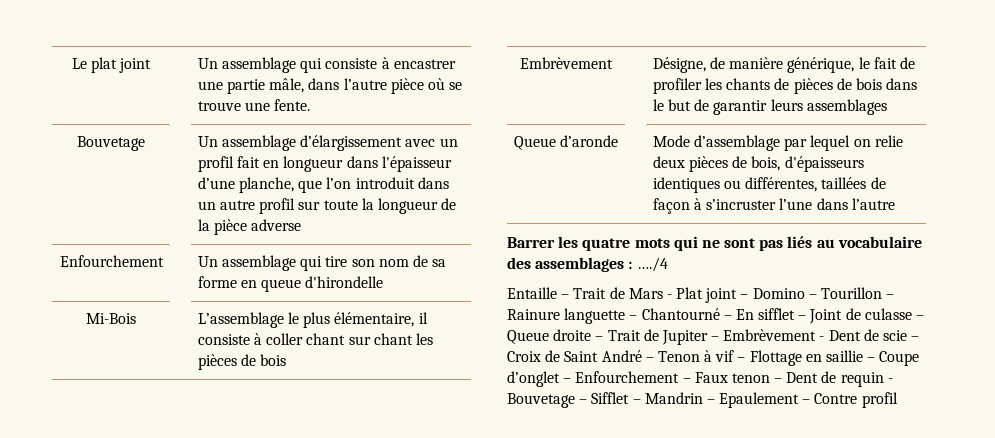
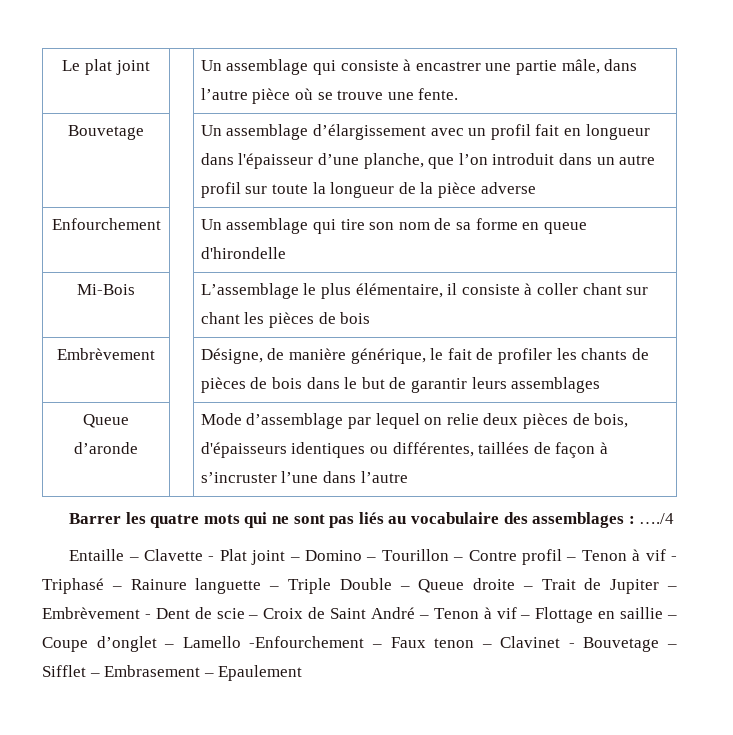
[573,287,663,299] Trait de Mars -> [143,549,203,561] Clavette
[507,308,912,324] Rainure languette – Chantourné – En sifflet – Joint de culasse -> [468,549,677,565] [42,578,392,594] Contre profil – Tenon à vif - Triphasé – Rainure languette – Triple Double
[575,371,680,383] Enfourchement -> [182,636,365,648] Lamello -Enfourchement
[786,371,884,387] Dent de requin -> [500,636,561,648] Clavinet
[644,392,703,404] Mandrin -> [104,665,201,677] Embrasement
[802,392,898,408] – Contre profil -> (303, 673) none

